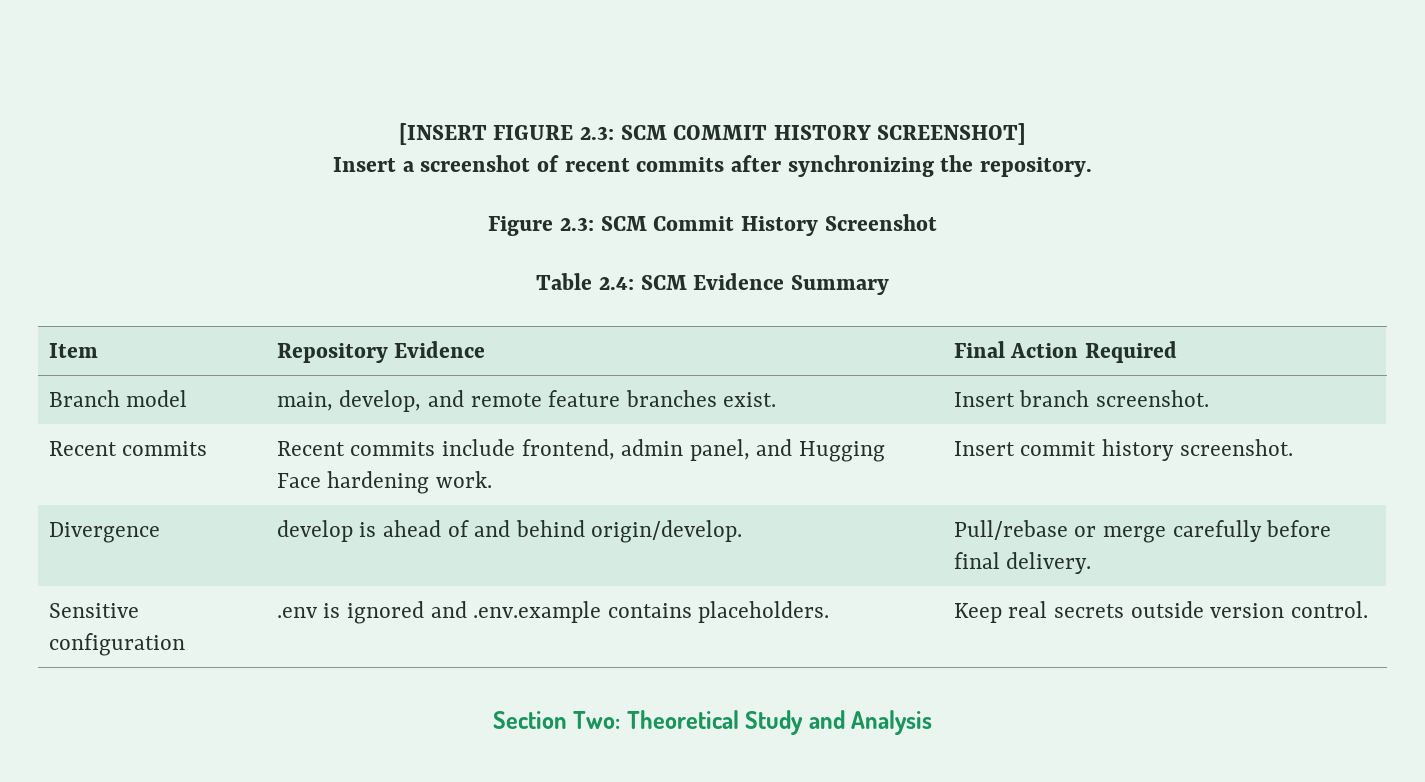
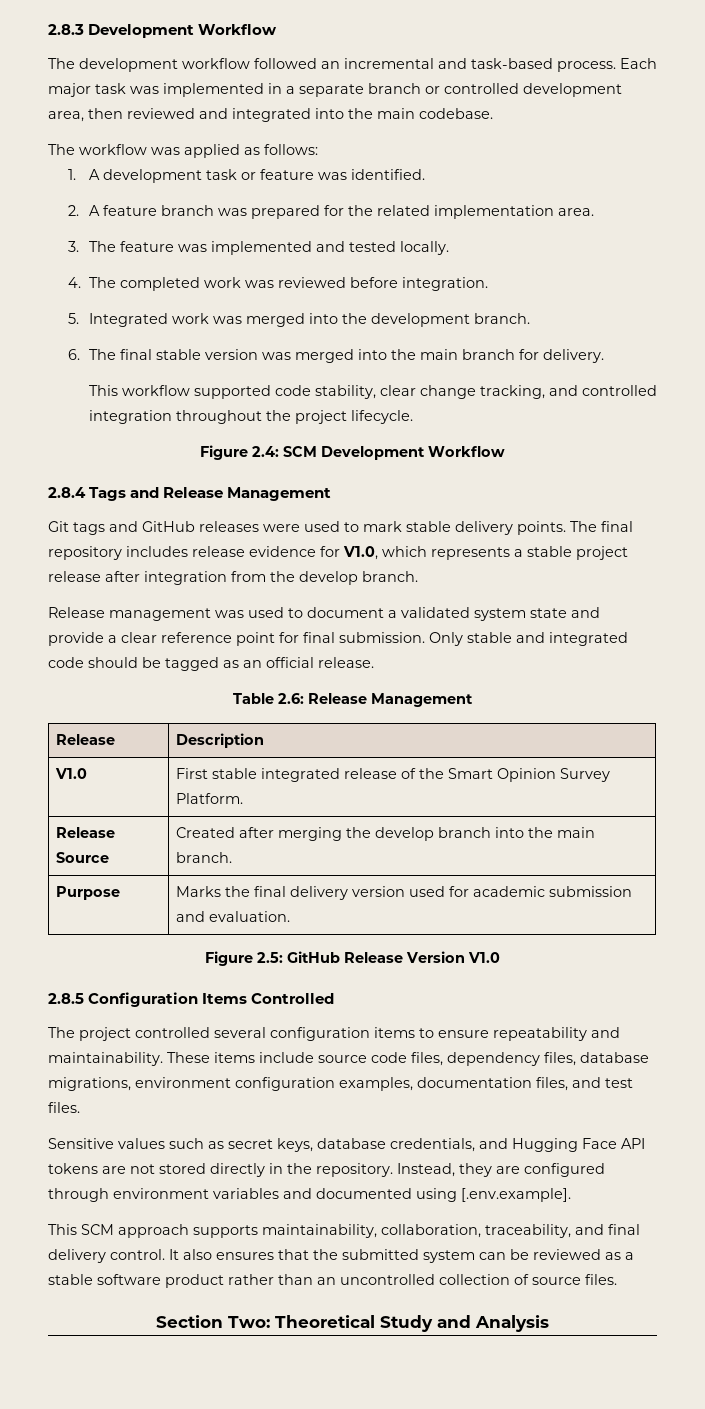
[398,123,1027,145] [333,155,1092,177] [488,214,937,236] [536,273,889,295] [48,343,98,358] [276,341,486,363] [953,341,1177,363] [48,390,188,407] [276,390,777,412] [953,390,1209,407] [48,441,208,456] [276,439,886,462] [276,471,492,494] [953,439,1293,461] [48,522,160,543] [276,520,743,543] [953,520,1332,543] [953,552,1092,574] [48,603,139,618] [48,633,185,656] [276,601,830,624] [953,601,1368,623] [INSERT FIGURE 2.3: SCM COMMIT HISTORY SCREENSHOT] // Insert a screenshot of recent commits after synchronizing the repository. // Figure 2.3: SCM Commit History Screenshot // Table 2.4: SCM Evidence Summary // Item | Repository Evidence | Final Action Required // Branch model | main, develop, and remote feature branches exist. | Insert branch screenshot. // Recent commits | Recent commits include frontend, admin panel, and Hugging Face hardening work. | Insert commit history screenshot. // Divergence | develop is ahead of and behind origin/develop. | Pull/rebase or merge carefully before final delivery. // Sensitive configuration | .env is ignored and .env.example contains placeholders. | Keep real secrets outside version control. -> [48,24,278,38] [48,58,657,72] [48,83,622,97] [48,108,493,122] [48,144,318,158] [68,169,425,183] [68,205,594,219] [68,241,449,255] [68,277,488,291] [68,313,530,327] [68,349,604,363] [88,385,657,399] [88,410,413,424] [200,445,505,460] [48,487,332,501] [48,521,633,535] [48,546,628,560] [48,571,418,585] [48,607,600,621] [48,632,628,646] [48,657,374,671] [233,693,473,707] [55,734,115,745] [175,733,264,748] [54,768,87,779] [175,768,610,782] [175,793,243,804] [55,827,115,838] [55,852,109,863] [175,827,595,841] [175,852,232,863] [55,886,120,900] [175,886,632,900] [175,911,290,922] [205,951,500,966] [48,992,335,1007] [48,1027,620,1041] [48,1052,649,1066] [48,1077,633,1091] [48,1102,80,1113] [48,1138,645,1152] [48,1163,605,1177] [48,1188,571,1202] [48,1224,640,1238] [48,1249,634,1263] [48,1274,617,1288] 2.8.3 Development Workflow // The development workflow followed an incremental and task-based process. Each major task was implemented in a separate branch or controlled development area, then reviewed and integrated into the main codebase. // The workflow was applied as follows: // 1. A development task or feature was identified. // 2. A feature branch was prepared for the related implementation area. // 3. The feature was implemented and tested locally. // 4. The completed work was reviewed before integration. // 5. Integrated work was merged into the development branch. // 6. The final stable version was merged into the main branch for delivery. // This workflow supported code stability, clear change tracking, and controlled integration throughout the project lifecycle. // Figure 2.4: SCM Development Workflow // 2.8.4 Tags and Release Management // Git tags and GitHub releases were used to mark stable delivery points. The final repository includes release evidence for V1.0, which represents a stable project release after integration from the develop branch. // Release management was used to document a validated system state and provide a clear reference point for final submission. Only stable and integrated code should be tagged as an official release. // Table 2.6: Release Management // Release | Description // V1.0 | First stable integrated release of the Smart Opinion Survey Platform. // Release Source | Created after merging the develop branch into the main branch. // Purpose | Marks the final delivery version used for academic submission and evaluation. // Figure 2.5: GitHub Release Version V1.0 // 2.8.5 Configuration Items Controlled // The project controlled several configuration items to ensure repeatability and maintainability. These items include source code files, dependency files, database migrations, environment configuration examples, documentation files, and test files. // Sensitive values such as secret keys, database credentials, and Hugging Face API tokens are not stored directly in the repository. Instead, they are configured through environment variables and documented using [.env.example]. // This SCM approach supports maintainability, collaboration, traceability, and final delivery control. It also ensures that the submitted system can be reviewed as a stable software product rather than an uncontrolled collection of source files.

